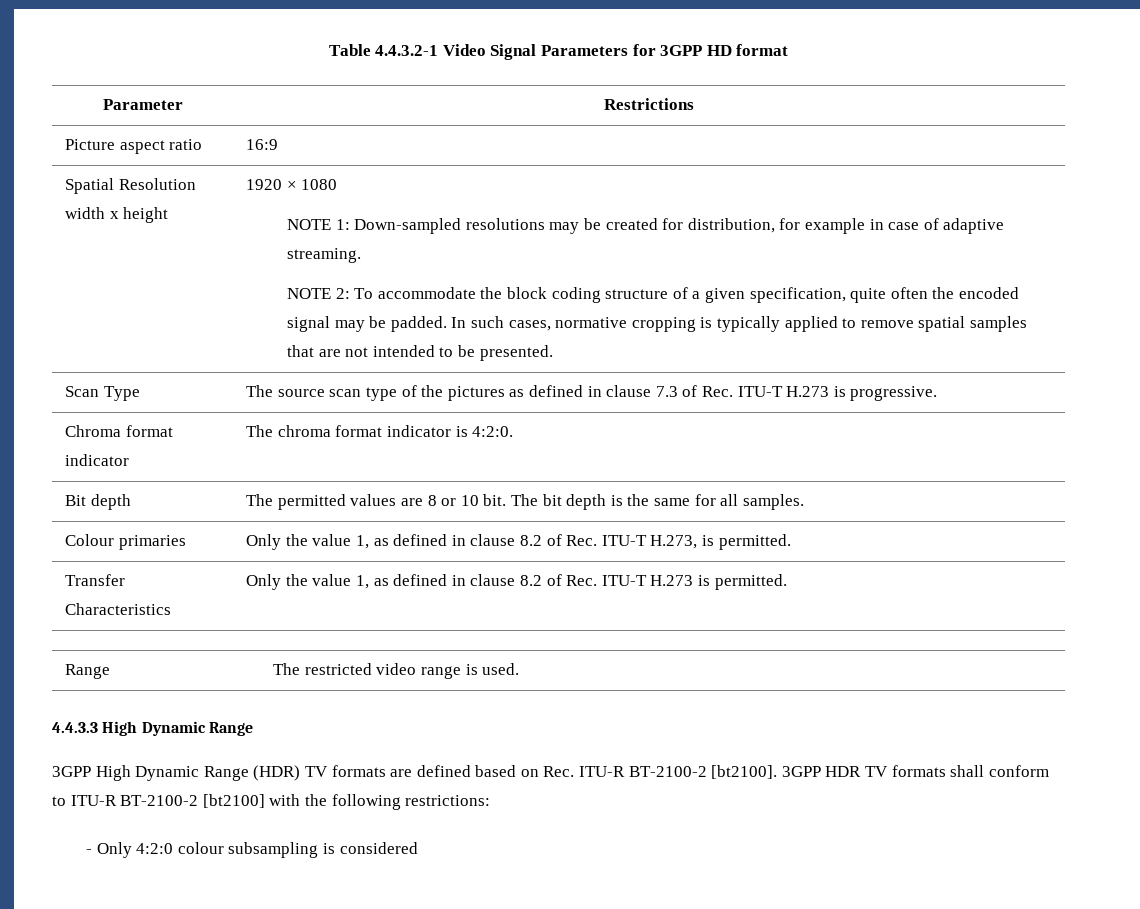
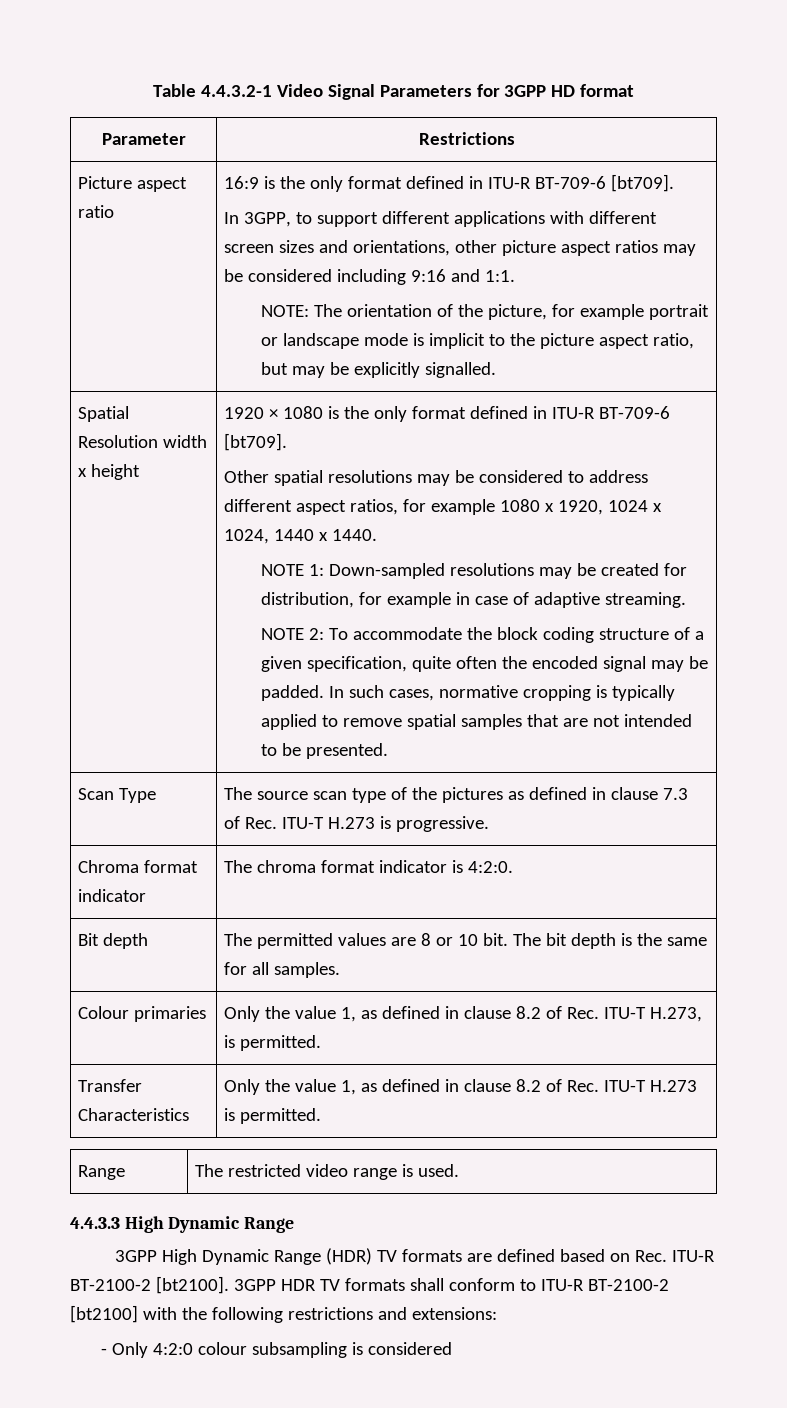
(279, 144) none -> [264,174,675,192] [224,211,658,227] [224,240,697,256] [224,269,516,285] [261,304,710,320] [261,333,695,349] [261,362,497,378] is the only format defined in ITU-R BT-709-6 [bt709]. // In 3GPP, to support different applications with different screen sizes and orientations, other picture aspect ratios may be considered including 9:16 and 1:1. // NOTE: The orientation of the picture, for example portrait or landscape mode is implicit to the picture aspect ratio, but may be explicitly signalled.
(338, 184) none -> [328,406,671,422] [224,433,288,451] [224,470,649,486] [224,499,663,515] [224,529,378,544] is the only format defined in ITU-R BT-709-6 [bt709]. // Other spatial resolutions may be considered to address different aspect ratios, for example 1080 x 1920, 1024 x 1024, 1440 x 1440.
[405,795,491,806] restrictions: -> [287,1307,497,1320] restrictions and extensions:

